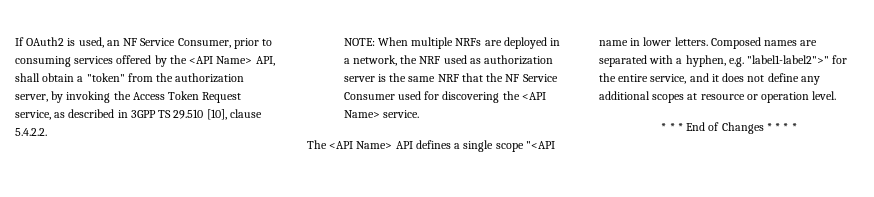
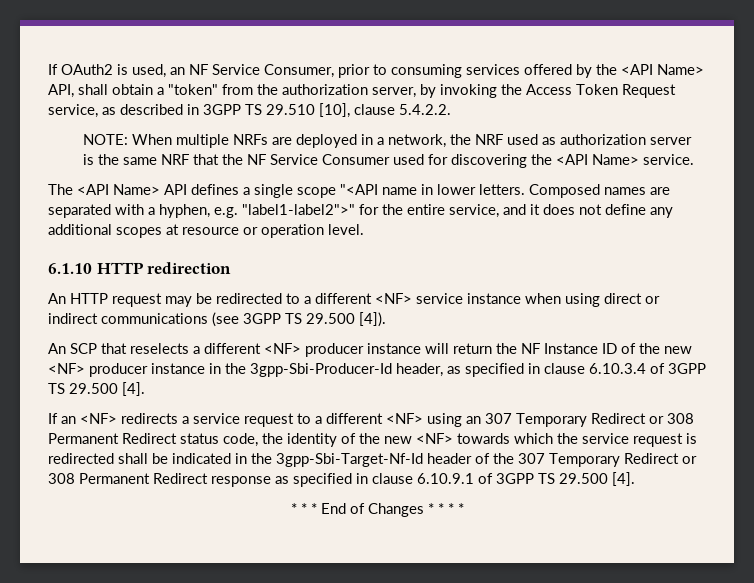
(837, 95) none -> [48,262,232,274] [48,293,660,307] [48,312,386,327] [48,343,692,357] [48,363,706,377] [48,382,145,396] [48,413,694,427] [48,433,697,447] [48,453,697,467] [48,472,635,487] // 6.1.10 HTTP redirection // An HTTP request may be redirected to a different <NF> service instance when using direct or indirect communications (see 3GPP TS 29.500 [4]). // An SCP that reselects a different <NF> producer instance will return the NF Instance ID of the new <NF> producer instance in the 3gpp-Sbi-Producer-Id header, as specified in clause 6.10.3.4 of 3GPP TS 29.500 [4]. // If an <NF> redirects a service request to a different <NF> using an 307 Temporary Redirect or 308 Permanent Redirect status code, the identity of the new <NF> towards which the service request is redirected shall be indicated in the 3gpp-Sbi-Target-Nf-Id header of the 307 Temporary Redirect or 308 Permanent Redirect response as specified in clause 6.10.9.1 of 3GPP TS 29.500 [4].

